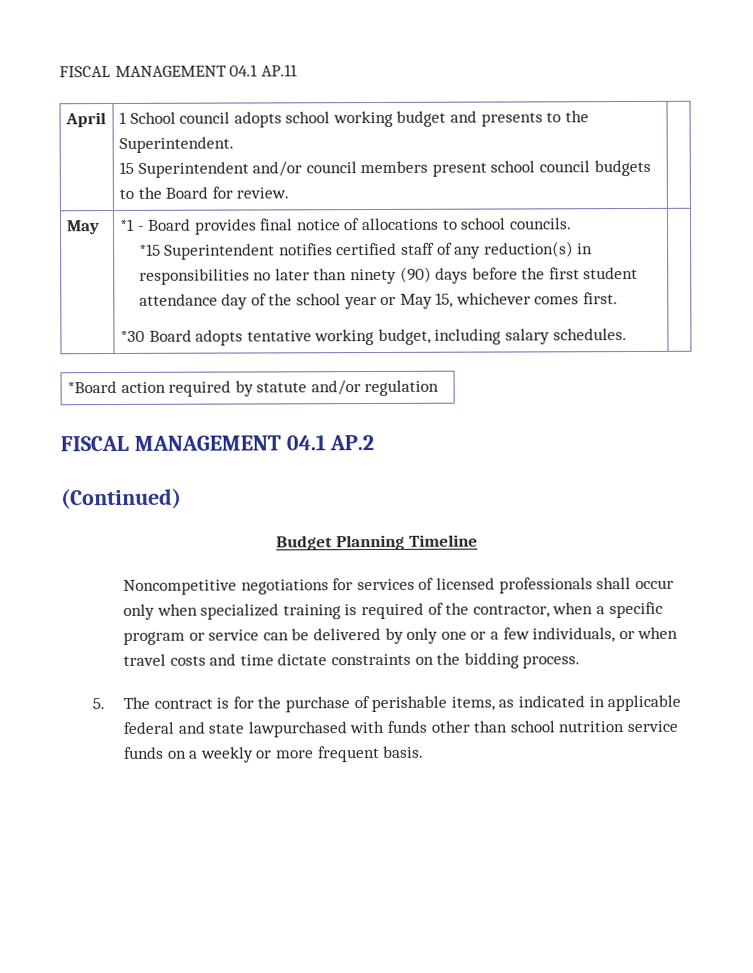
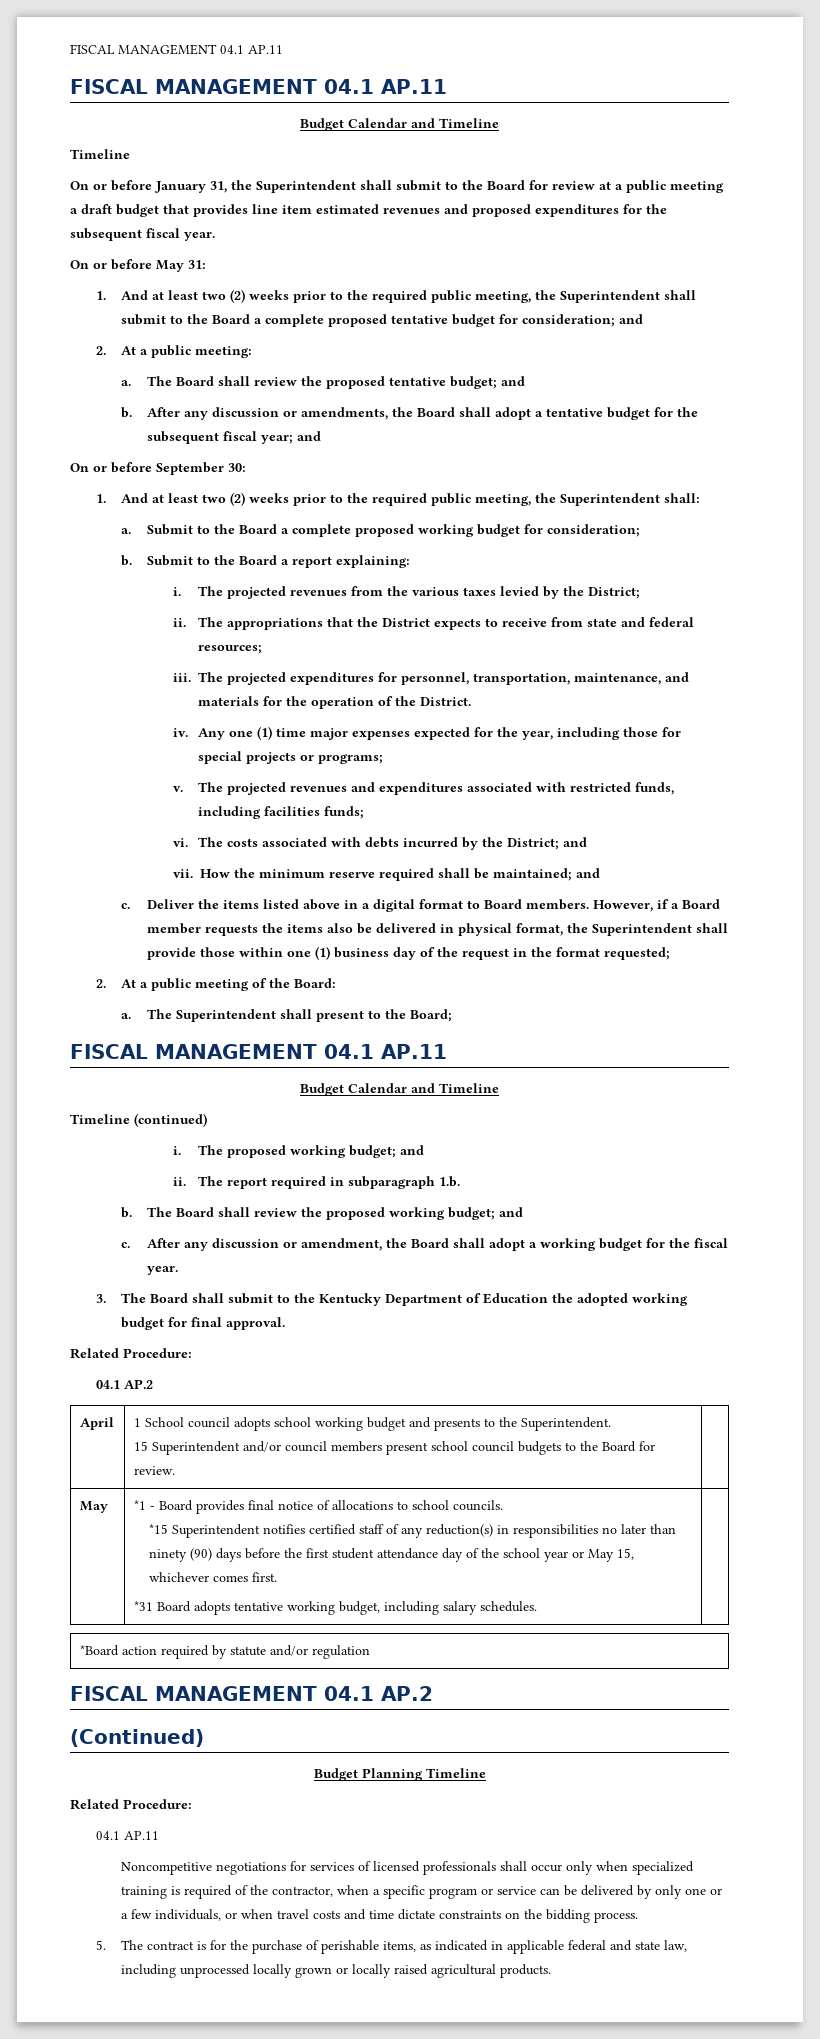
[59,64,298,78] FISCAL MANAGEMENT 04.1 AP.11 -> [70,44,283,55] [70,79,447,94] [300,118,499,131] [70,149,130,159] [70,180,724,193] [70,204,667,217] [70,228,215,241] [70,259,206,272] [95,289,697,303] [121,314,644,327] [95,345,253,358] [121,376,525,389] [121,407,698,420] [146,431,321,444] [70,462,246,475] [95,492,701,506] [121,524,640,537] [121,555,410,568] [172,586,641,599] [172,617,695,630] [198,645,263,654] [172,672,690,685] [198,696,472,709] [172,726,682,740] [198,751,384,764] [172,782,675,795] [198,806,365,819] [172,837,588,850] [172,868,600,881] [121,899,720,912] [146,923,728,936] [146,946,670,960] [95,978,337,991] [121,1009,452,1022] [70,1044,447,1059] [300,1083,499,1096] [70,1113,207,1127] [172,1145,425,1158] [172,1176,461,1189] [121,1207,523,1220] [121,1238,728,1251] [146,1266,178,1275] [95,1293,689,1306] [121,1317,286,1330] [70,1348,192,1359] [95,1379,153,1389] FISCAL MANAGEMENT 04.1 AP.11 // FISCAL MANAGEMENT 04.1 AP.11 // Budget Calendar and Timeline // Timeline // On or before January 31, the Superintendent shall submit to the Board for review at a public meeting a draft budget that provides line item estimated revenues and proposed expenditures for the subsequent fiscal year. // On or before May 31: // 1. And at least two (2) weeks prior to the required public meeting, the Superintendent shall submit to the Board a complete proposed tentative budget for consideration; and // 2. At a public meeting: // a. The Board shall review the proposed tentative budget; and // b. After any discussion or amendments, the Board shall adopt a tentative budget for the subsequent fiscal year; and // On or before September 30: // 1. And at least two (2) weeks prior to the required public meeting, the Superintendent shall: // a. Submit to the Board a complete proposed working budget for consideration; // b. Submit to the Board a report explaining: // i. The projected revenues from the various taxes levied by the District; // ii. The appropriations that the District expects to receive from state and federal resources; // iii. The projected expenditures for personnel, transportation, maintenance, and materials for the operation of the District. // iv. Any one (1) time major expenses expected for the year, including those for special projects or programs; // v. The projected revenues and expenditures associated with restricted funds, including facilities funds; // vi. The costs associated with debts incurred by the District; and // vii. How the minimum reserve required shall be maintained; and // c. Deliver the items listed above in a digital format to Board members. However, if a Board member requests the items also be delivered in physical format, the Superintendent shall provide those within one (1) business day of the request in the format requested; // 2. At a public meeting of the Board: // a. The Superintendent shall present to the Board; // FISCAL MANAGEMENT 04.1 AP.11 // Budget Calendar and Timeline // Timeline (continued) // i. The proposed working budget; and // ii. The report required in subparagraph 1.b. // b. The Board shall review the proposed working budget; and // c. After any discussion or amendment, the Board shall adopt a working budget for the fiscal year. // 3. The Board shall submit to the Kentucky Department of Education the adopted working budget for final approval. // Related Procedure: // 04.1 AP.2
[119,330,145,342] *30 -> [133,1601,153,1611] *31
(478, 540) none -> [70,1799,192,1810] [95,1831,159,1840] // Related Procedure: // 04.1 AP.11
[247,720,678,738] [123,745,425,763] lawpurchased with funds other than school nutrition service funds on a weekly or more frequent basis. -> [664,1940,688,1952] [121,1964,552,1978] law, including unprocessed locally grown or locally raised agricultural products.

